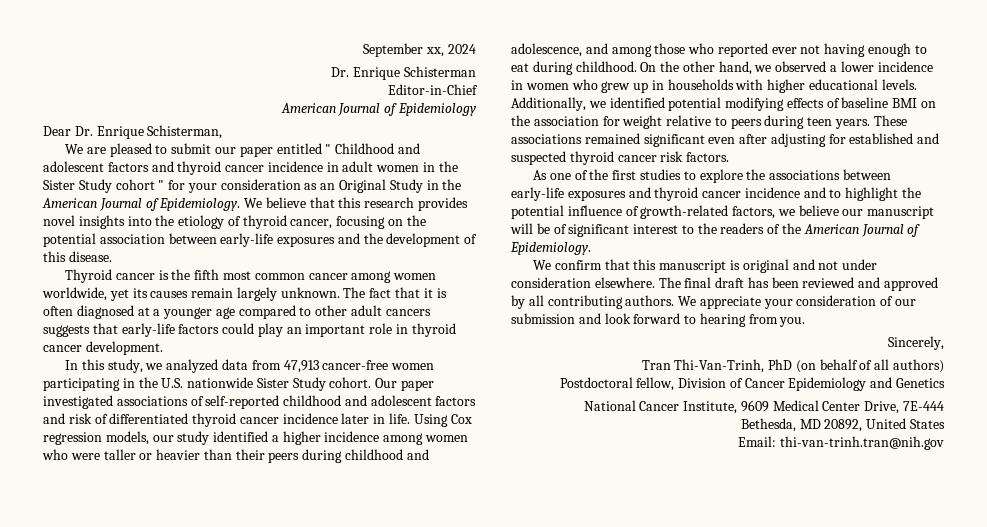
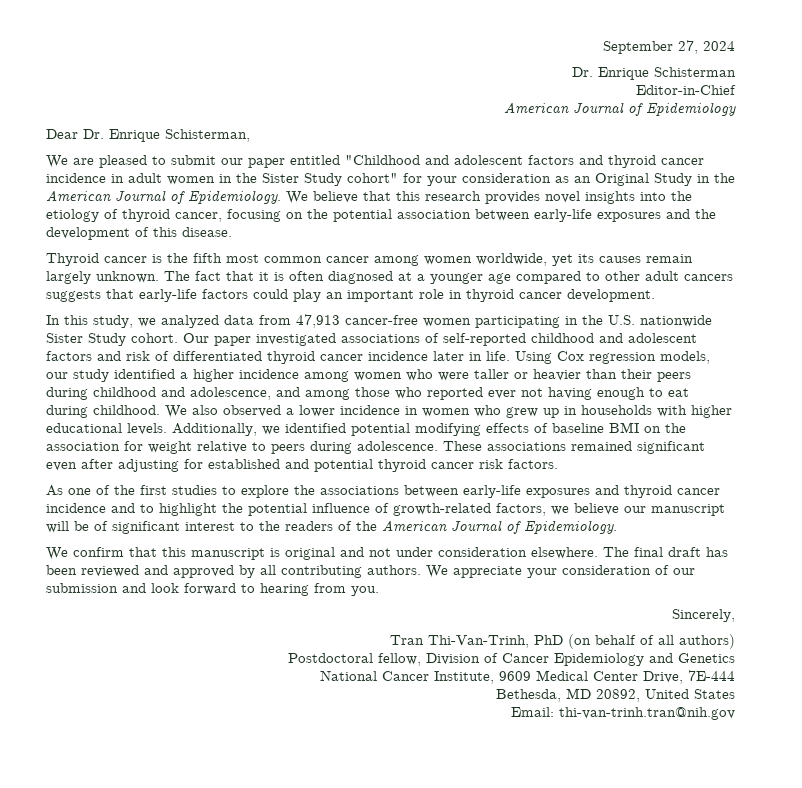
[426,47,445,57] xx, -> [678,40,698,54] 27,
[325,143,395,154] " Childhood -> [345,155,420,165] "Childhood
[115,179,165,190] cohort " -> [347,173,398,183] cohort"
[640,61,772,75] On the other hand, we -> [165,405,218,418] We also
[807,117,871,129] teen years. -> [357,441,438,451] adolescence.
[511,151,566,165] suspected -> [314,459,373,472] potential

